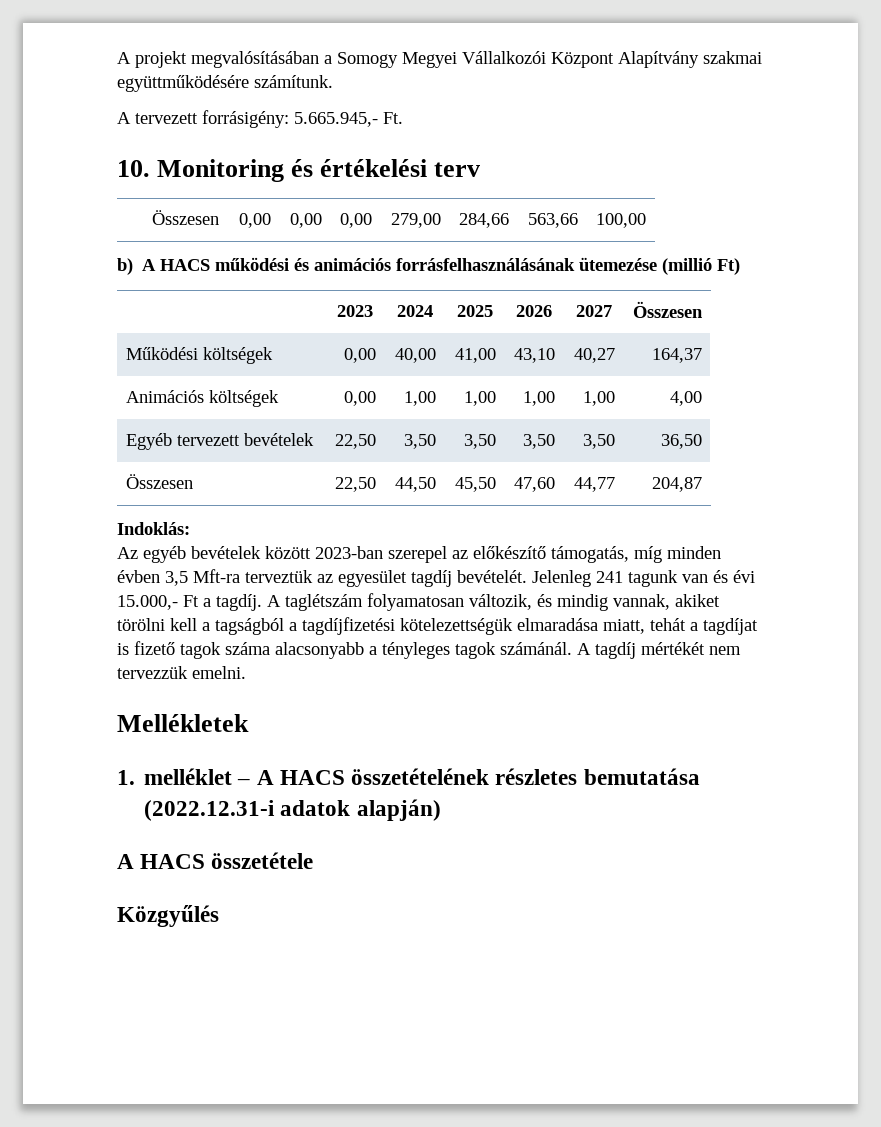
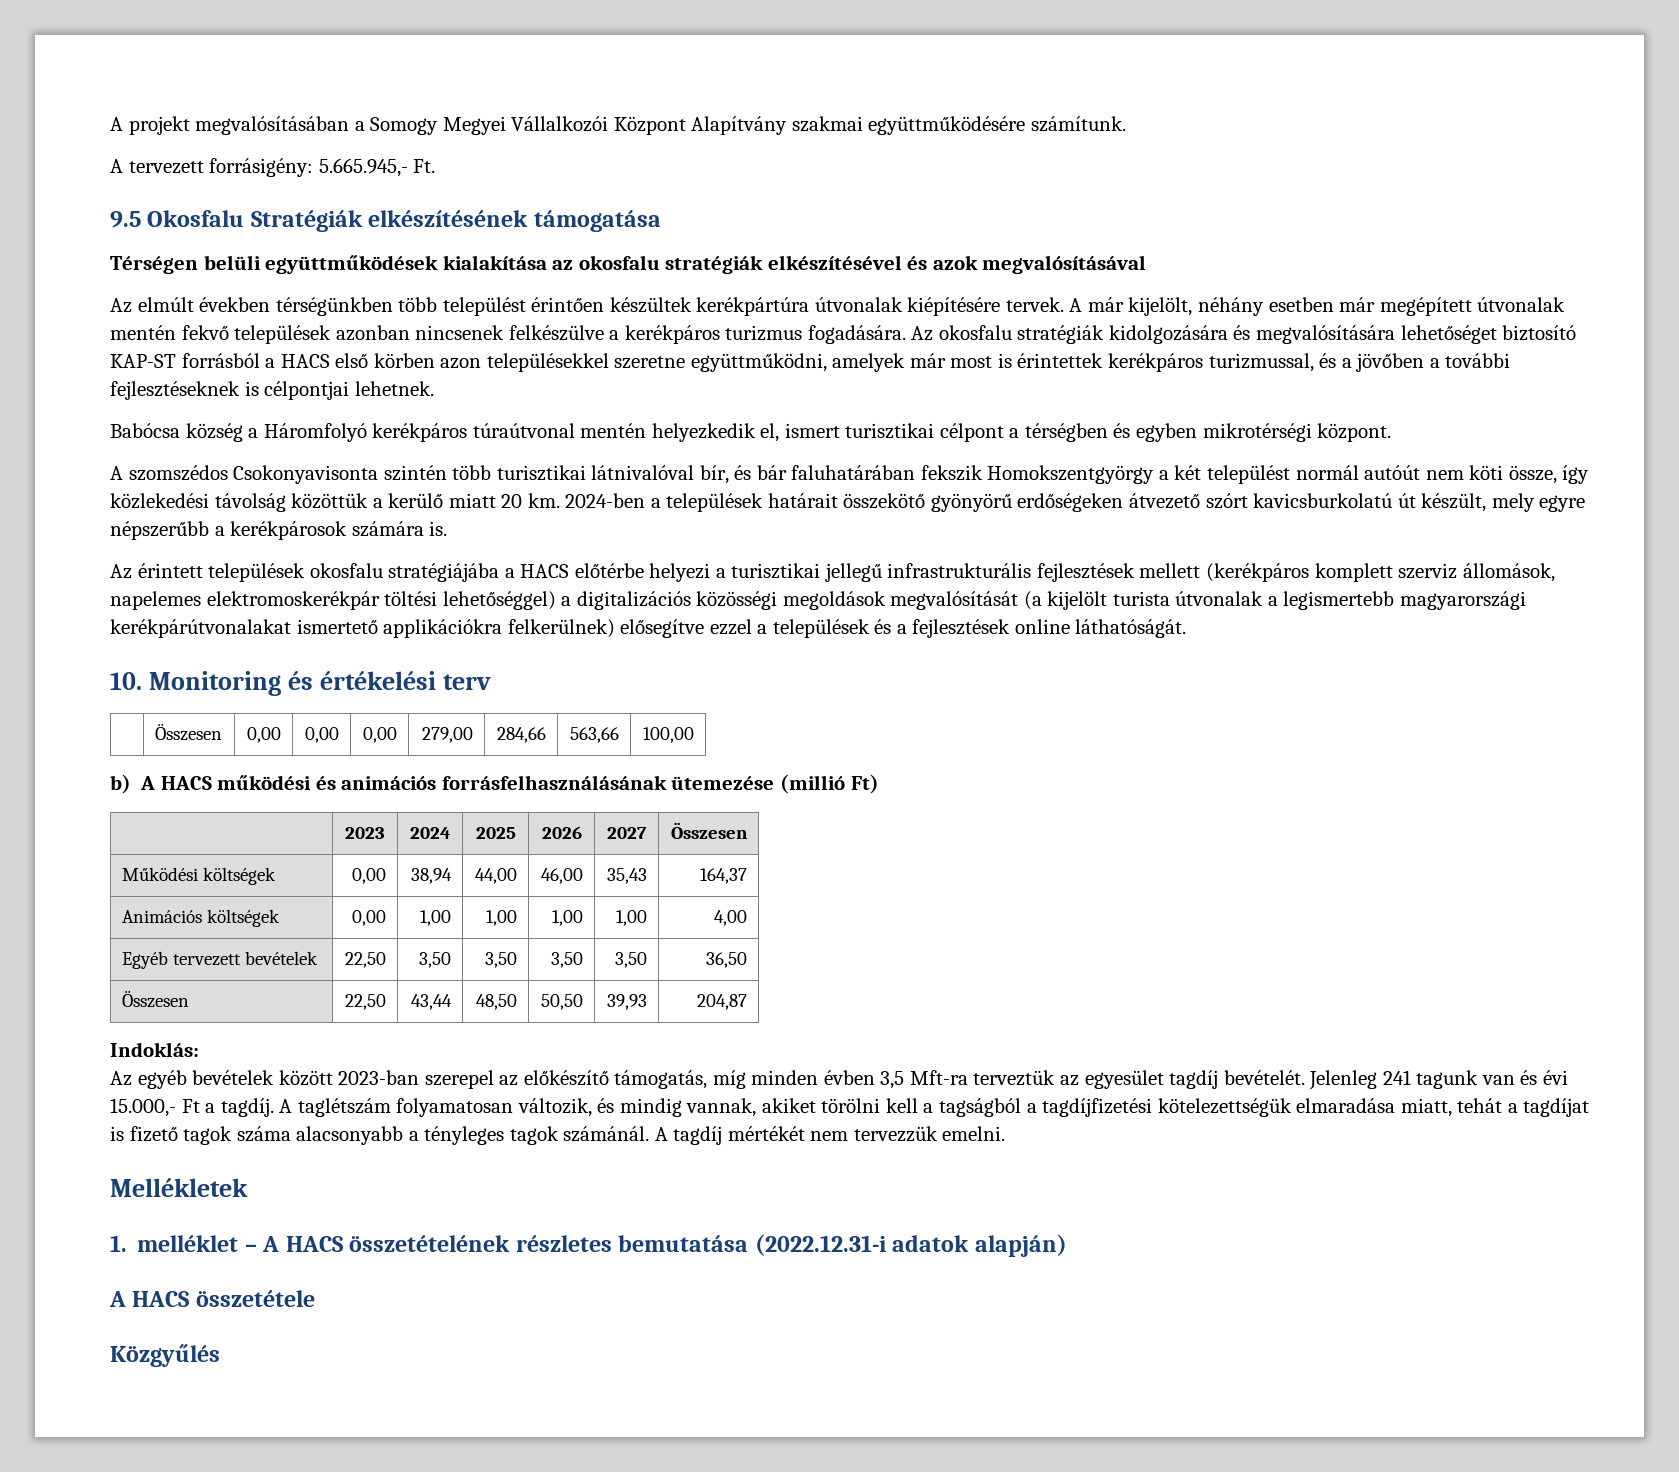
(403, 118) none -> [110,210,661,232] [110,255,1147,274] [110,297,1566,316] [110,325,1577,344] [110,353,1511,372] [110,381,434,400] [110,423,1392,442] [110,465,1590,484] [110,493,1586,512] [110,521,448,540] [110,563,1555,582] [110,591,1527,610] [110,619,1187,638] // 9.5 Okosfalu Stratégiák elkészítésének támogatása // Térségen belüli együttműködések kialakítása az okosfalu stratégiák elkészítésével és azok megvalósításával // Az elmúlt években térségünkben több települést érintően készültek kerékpártúra útvonalak kiépítésére tervek. A már kijelölt, néhány esetben már megépített útvonalak mentén fekvő települések azonban nincsenek felkészülve a kerékpáros turizmus fogadására. Az okosfalu stratégiák kidolgozására és megvalósítására lehetőséget biztosító KAP-ST forrásból a HACS első körben azon településekkel szeretne együttműködni, amelyek már most is érintettek kerékpáros turizmussal, és a jövőben a további fejlesztéseknek is célpontjai lehetnek. // Babócsa község a Háromfolyó kerékpáros túraútvonal mentén helyezkedik el, ismert turisztikai célpont a térségben és egyben mikrotérségi központ. // A szomszédos Csokonyavisonta szintén több turisztikai látnivalóval bír, és bár faluhatárában fekszik Homokszentgyörgy a két települést normál autóút nem köti össze, így közlekedési távolság közöttük a kerülő miatt 20 km. 2024-ben a települések határait összekötő gyönyörű erdőségeken átvezető szórt kavicsburkolatú út készült, mely egyre népszerűbb a kerékpárosok számára is. // Az érintett települések okosfalu stratégiájába a HACS előtérbe helyezi a turisztikai jellegű infrastrukturális fejlesztések mellett (kerékpáros komplett szerviz állomások, napelemes elektromoskerékpár töltési lehetőséggel) a digitalizációs közösségi megoldások megvalósítását (a kijelölt turista útvonalak a legismertebb magyarországi kerékpárútvonalakat ismertető applikációkra felkerülnek) elősegítve ezzel a települések és a fejlesztések online láthatóságát.
[395,348,437,363] [455,348,497,363] [514,348,556,363] [574,348,616,363] 40,00 | 41,00 | 43,10 | 40,27 -> [411,868,453,884] [475,868,518,884] [541,868,584,884] [607,868,648,884] 38,94 | 44,00 | 46,00 | 35,43
[395,477,437,492] [455,477,497,492] [514,477,556,492] [574,477,616,492] 44,50 | 45,50 | 47,60 | 44,77 -> [411,994,453,1010] [476,994,518,1010] [541,994,584,1010] [607,994,648,1010] 43,44 | 48,50 | 50,50 | 39,93

